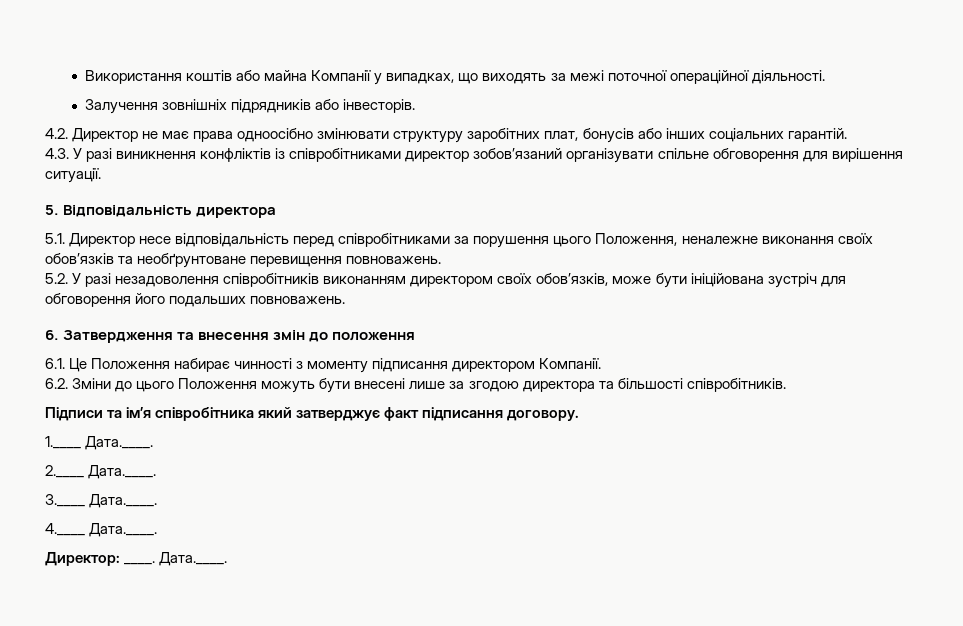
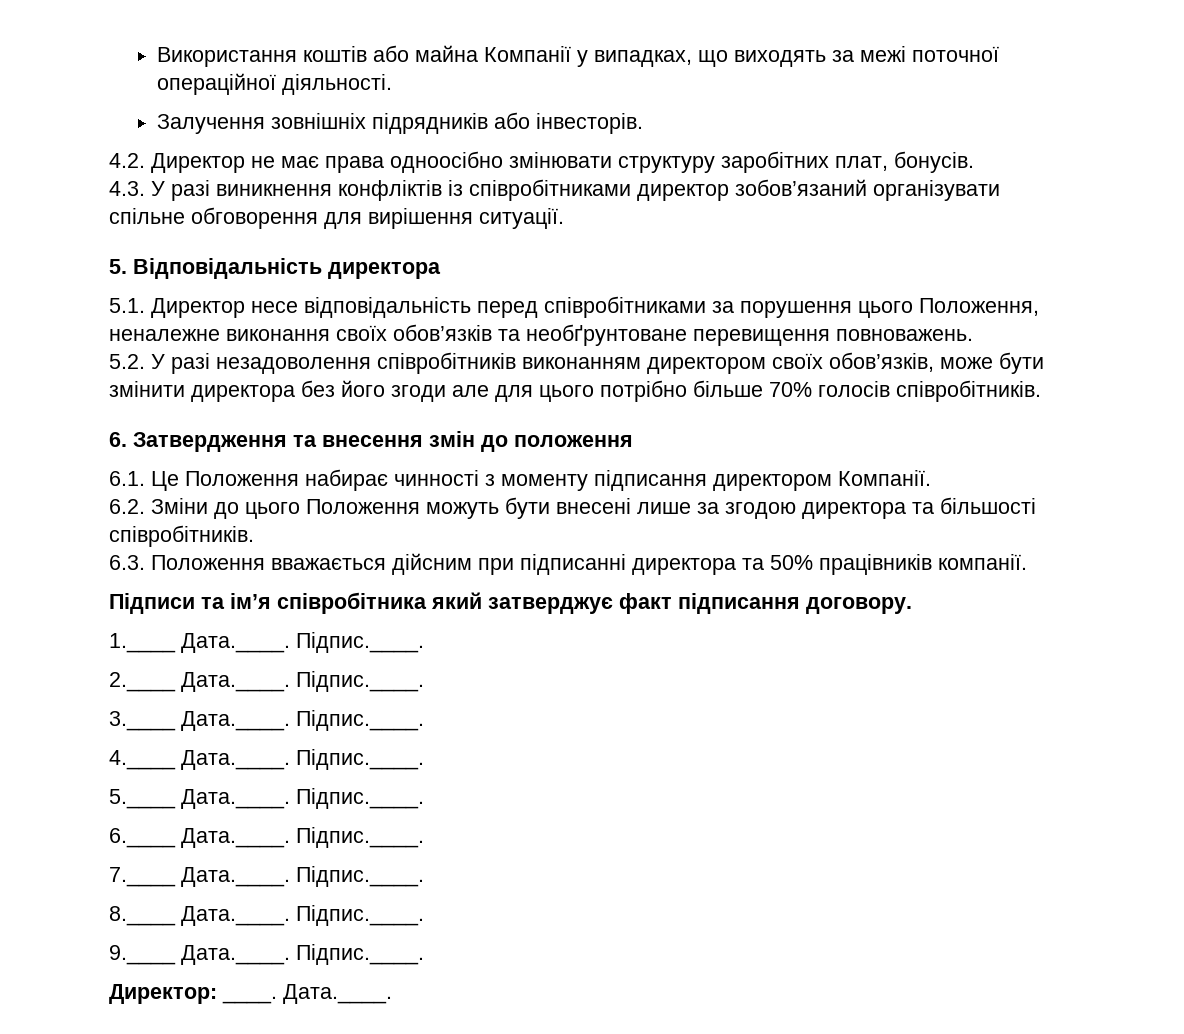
[582,128,847,143] бонусів або інших соціальних гарантій. -> [894,151,974,173] бонусів.
[690,273,846,288] [45,293,346,307] ініційована зустріч для обговорення його подальших повноважень. -> [109,380,1041,402] змінити директора без його згоди але для цього потрібно більше 70% голосів співробітників.
(786, 385) none -> [109,553,1027,575] // 6.3. Положення вважається дійсним при підписанні директора та 50% працівників компанії.
(154, 443) none -> [296,632,424,653] Підпис.____.
(157, 472) none -> [296,671,424,692] Підпис.____.
(158, 501) none -> [296,710,424,731] Підпис.____.
(158, 530) none -> [296,749,424,770] [109,788,424,809] [109,827,424,848] [109,866,424,887] [109,905,424,926] [109,944,424,965] Підпис.____. // 5.____ Дата.____. Підпис.____. // 6.____ Дата.____. Підпис.____. // 7.____ Дата.____. Підпис.____. // 8.____ Дата.____. Підпис.____. // 9.____ Дата.____. Підпис.____.

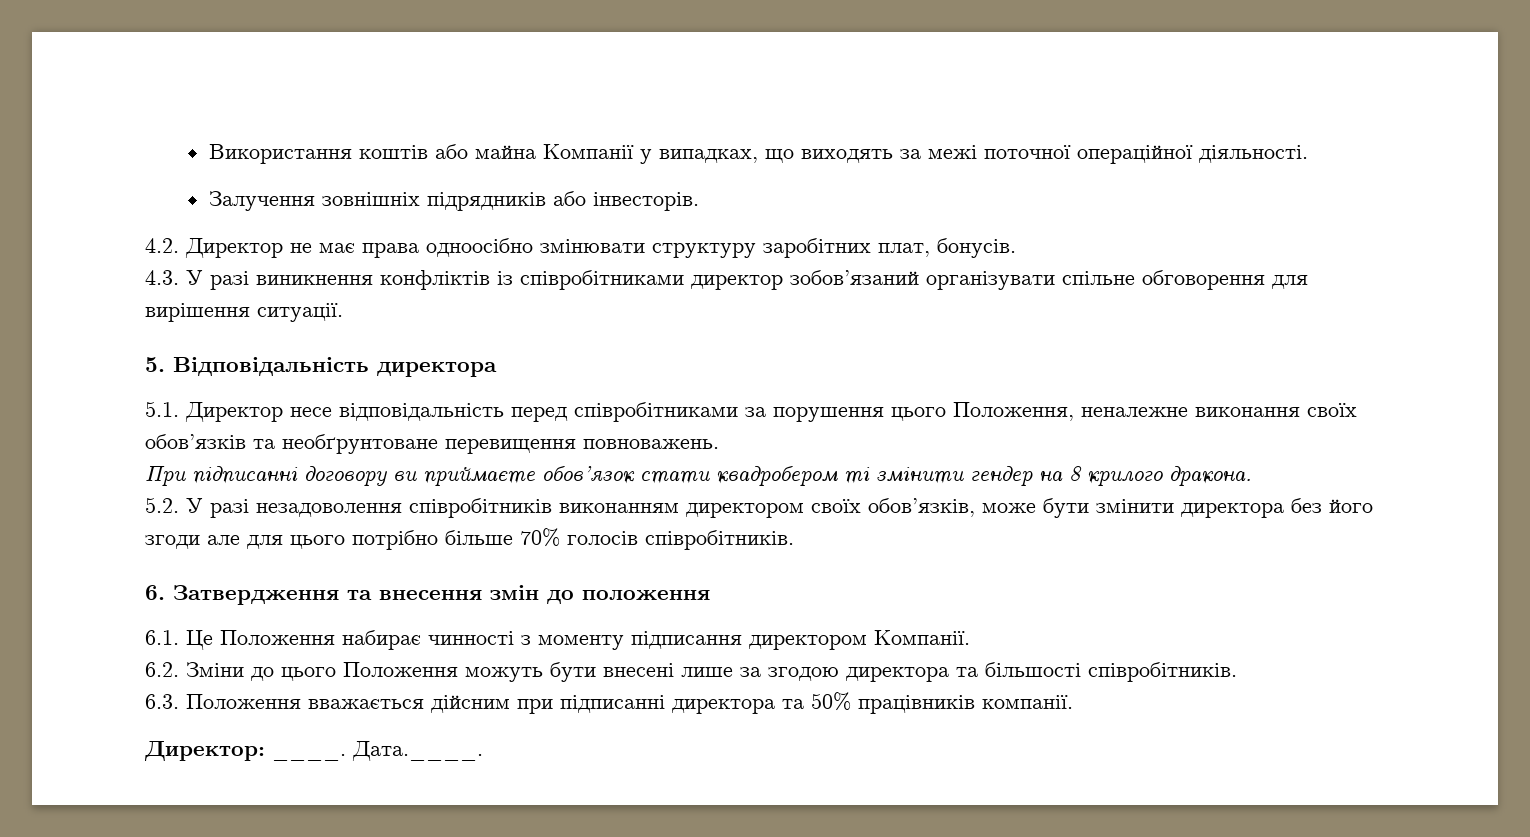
(973, 335) none -> [145,466,1252,487] // При підписанні договору ви приймаєте обов’язок стати квадробером ті змінити гендер на 8 крилого дракона.
[109,592,912,614] [109,632,424,653] [109,671,424,692] [109,710,424,731] [109,749,424,770] [109,788,424,809] [109,827,424,848] [109,866,424,887] [109,905,424,926] [109,944,424,965] // Підписи та ім’я співробітника який затверджує факт підписання договору. // 1.____ Дата.____. Підпис.____. // 2.____ Дата.____. Підпис.____. // 3.____ Дата.____. Підпис.____. // 4.____ Дата.____. Підпис.____. // 5.____ Дата.____. Підпис.____. // 6.____ Дата.____. Підпис.____. // 7.____ Дата.____. Підпис.____. // 8.____ Дата.____. Підпис.____. // 9.____ Дата.____. Підпис.____. -> (1073, 702) none

